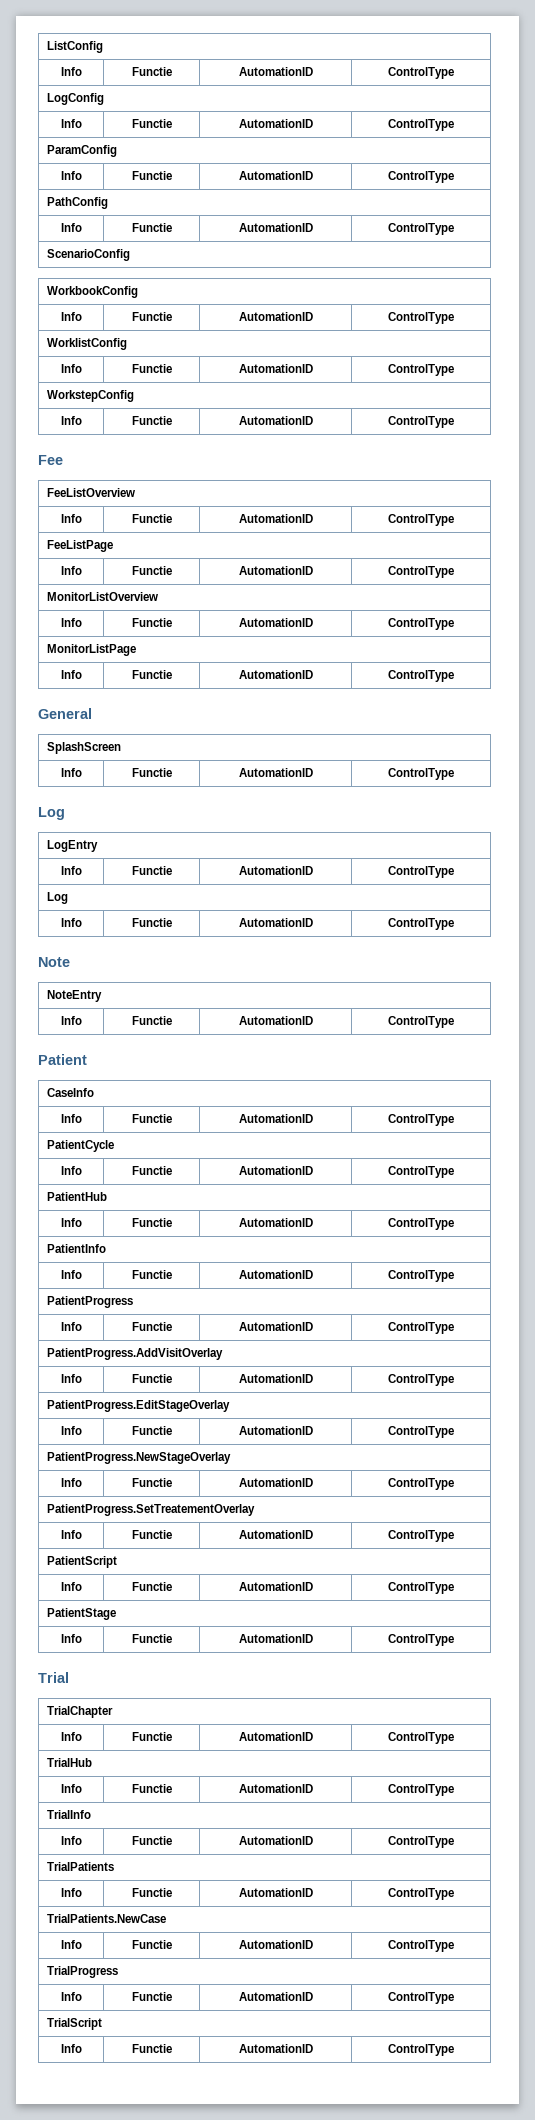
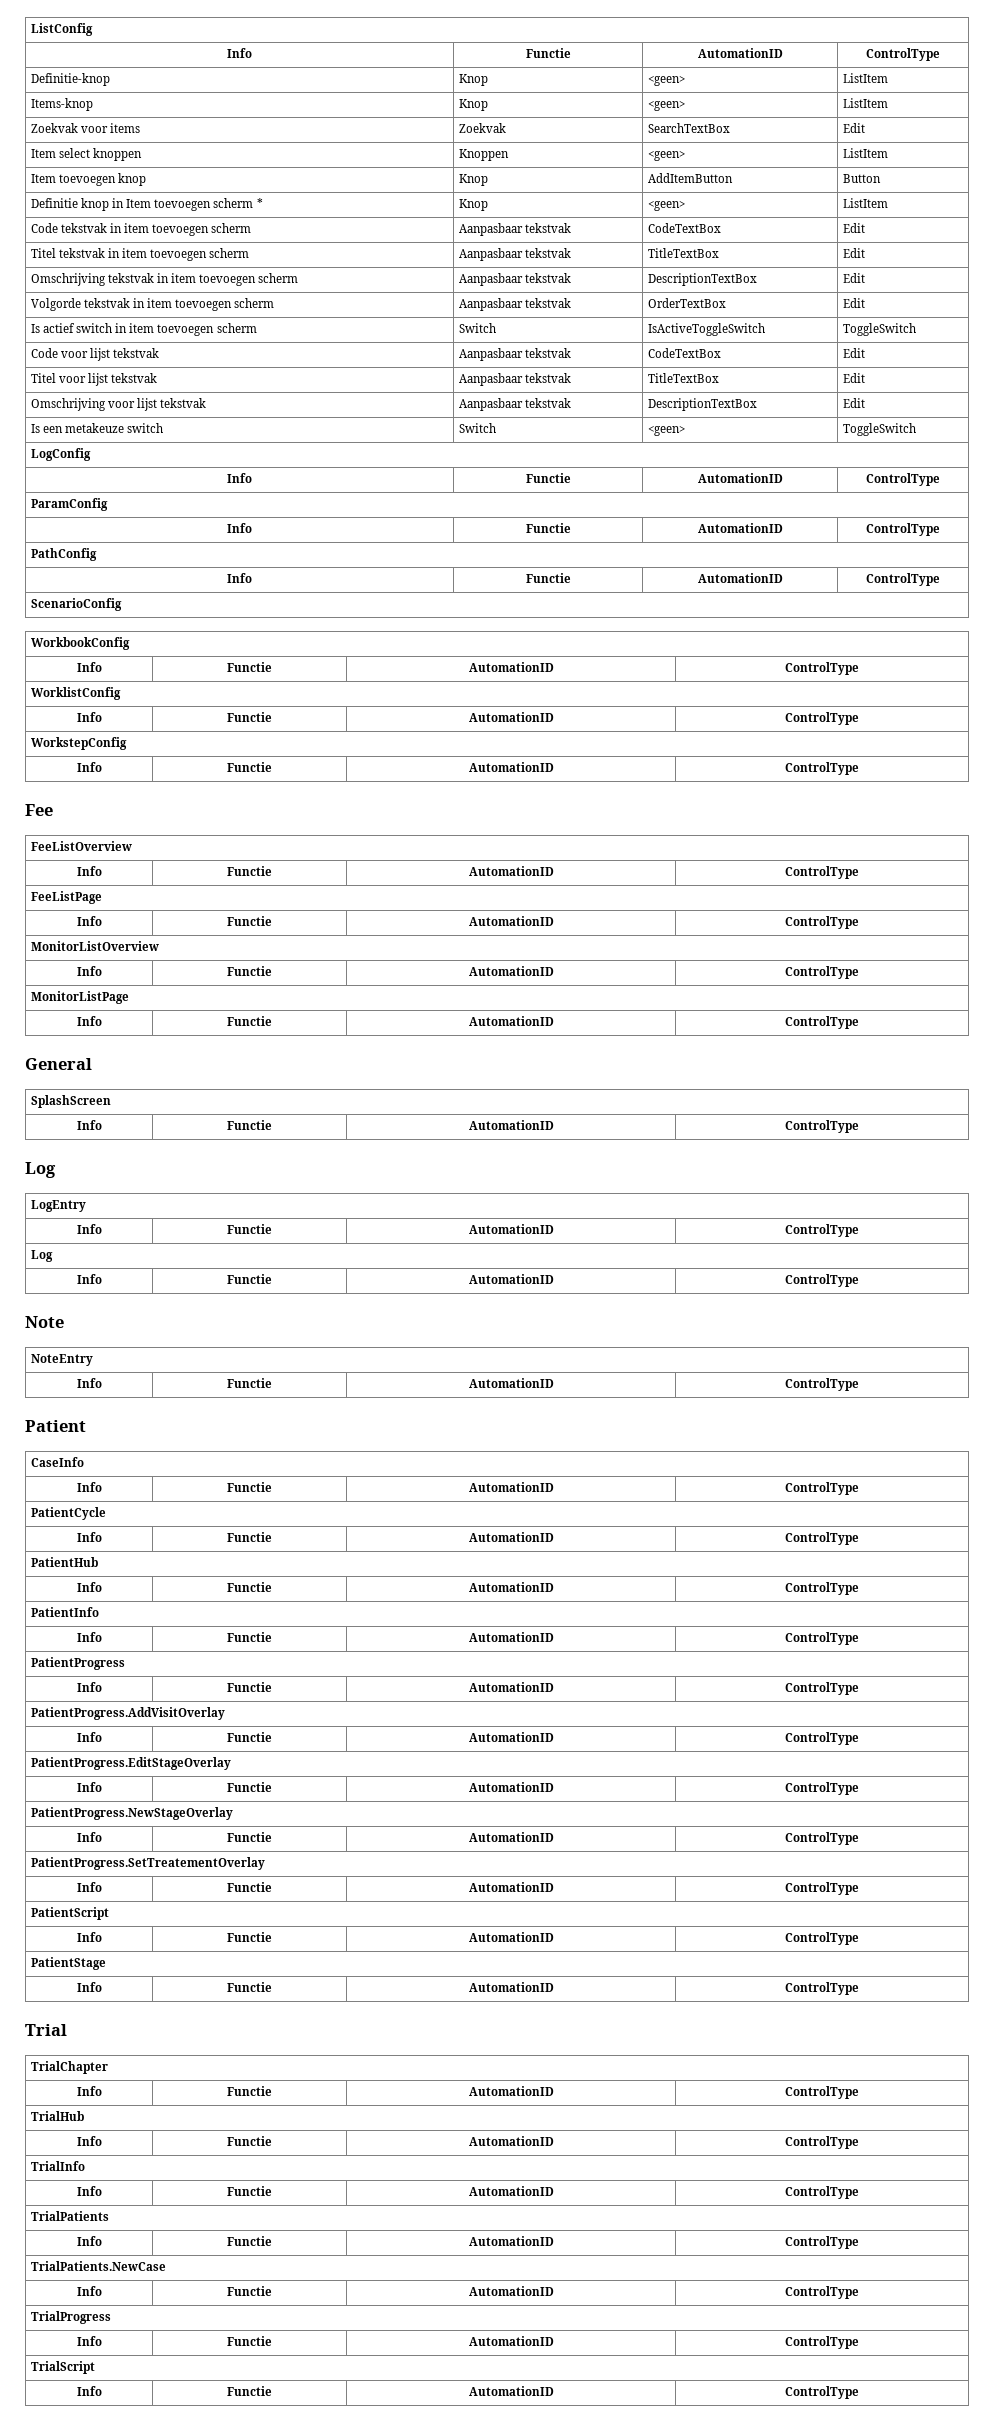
(454, 73) none -> [30,73,110,86] [458,74,488,86] [647,76,685,86] [842,73,888,83] [30,98,93,111] [458,99,488,111] [647,101,685,111] [842,98,888,108] [30,123,141,133] [458,123,506,133] [647,123,730,133] [842,123,865,133] [30,148,143,161] [458,149,509,161] [647,151,685,161] [842,148,888,158] [30,173,147,186] [458,174,488,186] [647,173,733,183] [842,174,881,183] [30,198,263,211] [458,199,488,211] [647,201,685,211] [842,198,888,208] [30,223,252,236] [458,223,572,236] [647,223,721,233] [842,223,865,233] [30,248,250,261] [458,248,572,261] [647,248,719,258] [842,248,865,258] [30,273,299,286] [458,273,572,286] [647,273,757,286] [842,273,865,283] [30,298,275,311] [458,298,572,311] [647,298,726,308] [842,298,865,308] [30,323,257,336] [458,323,496,333] [647,323,765,336] [842,323,916,336] [30,348,160,361] [458,348,572,361] [647,348,721,358] [842,348,865,358] [30,373,158,386] [458,373,572,386] [647,373,719,383] [842,373,865,383] [30,398,207,411] [458,398,572,411] [647,398,757,411] [842,398,865,408] [30,423,164,433] [458,423,496,433] [647,426,685,436] [842,423,916,436] // Definitie-knop | Knop | <geen> | ListItem // Items-knop | Knop | <geen> | ListItem // Zoekvak voor items | Zoekvak | SearchTextBox | Edit // Item select knoppen | Knoppen | <geen> | ListItem // Item toevoegen knop | Knop | AddItemButton | Button // Definitie knop in Item toevoegen scherm * | Knop | <geen> | ListItem // Code tekstvak in item toevoegen scherm | Aanpasbaar tekstvak | CodeTextBox | Edit // Titel tekstvak in item toevoegen scherm | Aanpasbaar tekstvak | TitleTextBox | Edit // Omschrijving tekstvak in item toevoegen scherm | Aanpasbaar tekstvak | DescriptionTextBox | Edit // Volgorde tekstvak in item toevoegen scherm | Aanpasbaar tekstvak | OrderTextBox | Edit // Is actief switch in item toevoegen scherm | Switch | IsActiveToggleSwitch | ToggleSwitch // Code voor lijst tekstvak | Aanpasbaar tekstvak | CodeTextBox | Edit // Titel voor lijst tekstvak | Aanpasbaar tekstvak | TitleTextBox | Edit // Omschrijving voor lijst tekstvak | Aanpasbaar tekstvak | DescriptionTextBox | Edit // Is een metakeuze switch | Switch | <geen> | ToggleSwitch

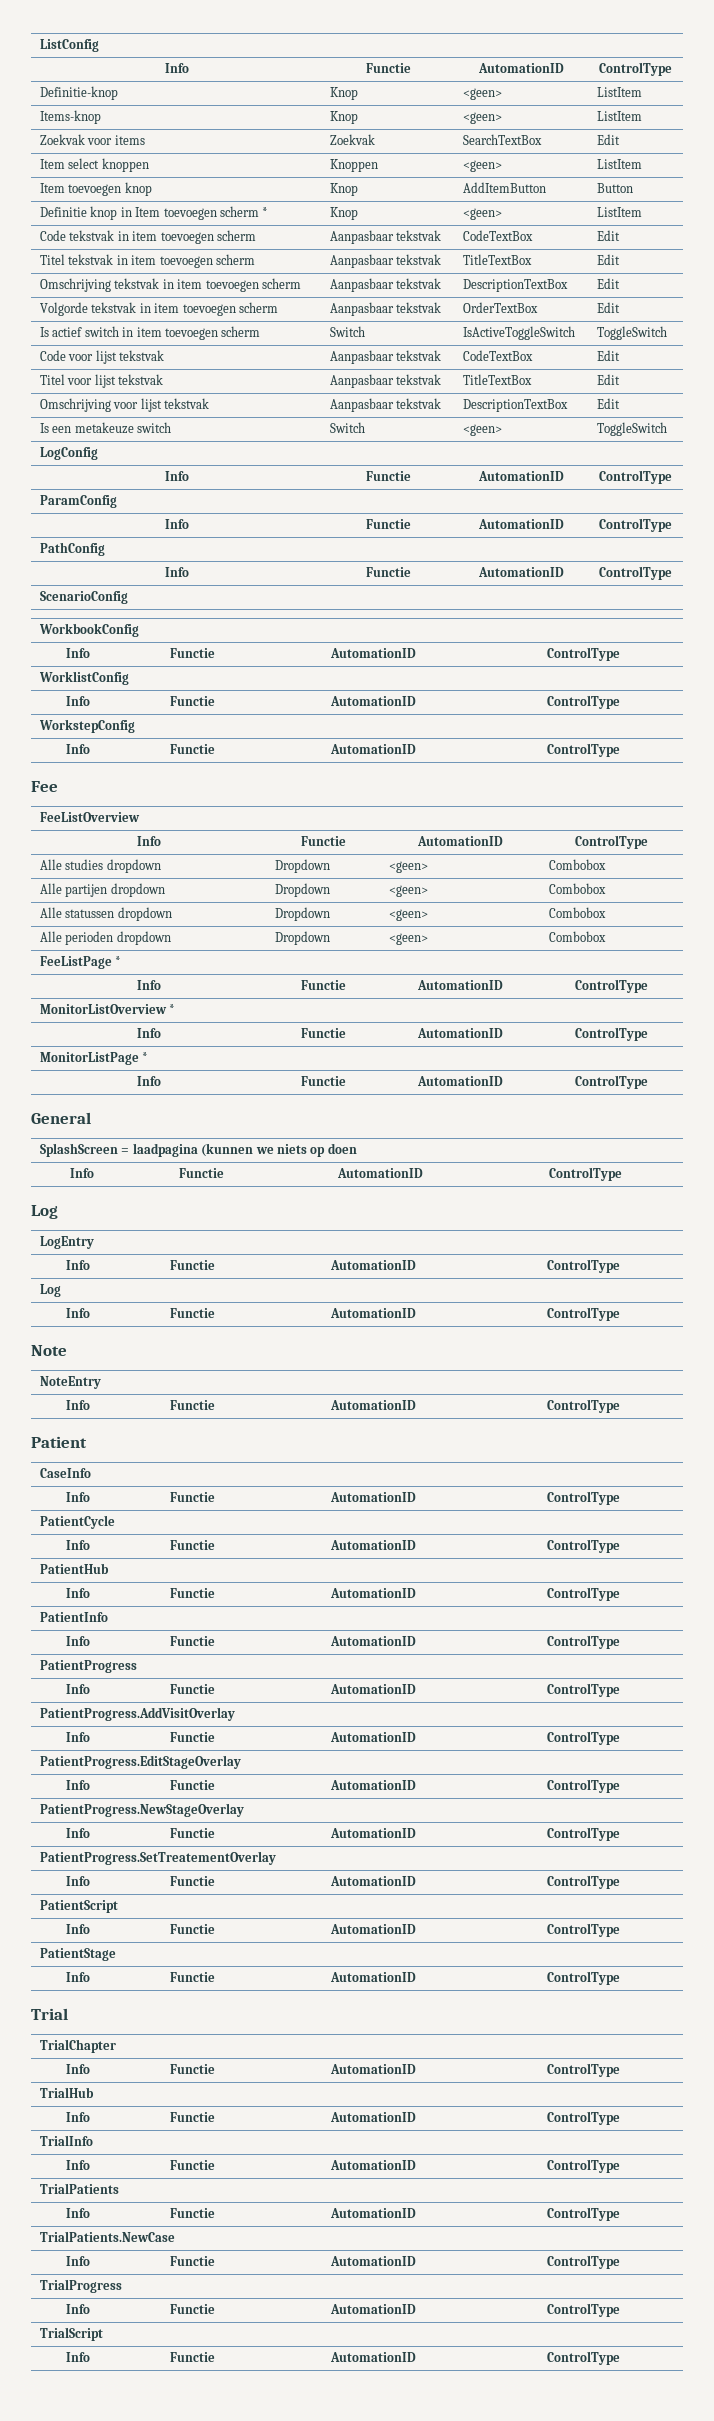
(859, 872) none -> [40,859,161,873] [275,859,331,873] [389,861,429,873] [549,859,607,870] [40,883,165,897] [275,883,331,897] [389,885,429,897] [549,883,607,894] [40,907,172,921] [275,907,331,921] [389,909,429,921] [549,907,607,918] [40,931,171,945] [275,931,331,945] [389,933,429,945] [549,931,607,942] // Alle studies dropdown | Dropdown | <geen> | Combobox // Alle partijen dropdown | Dropdown | <geen> | Combobox // Alle statussen dropdown | Dropdown | <geen> | Combobox // Alle perioden dropdown | Dropdown | <geen> | Combobox
(102, 897) none -> [115,956,122,966] *
(159, 946) none -> [169,1004,176,1014] *
(129, 997) none -> [142,1052,149,1062] *
(111, 1101) none -> [121,1143,357,1157] = laadpagina (kunnen we niets op doen

